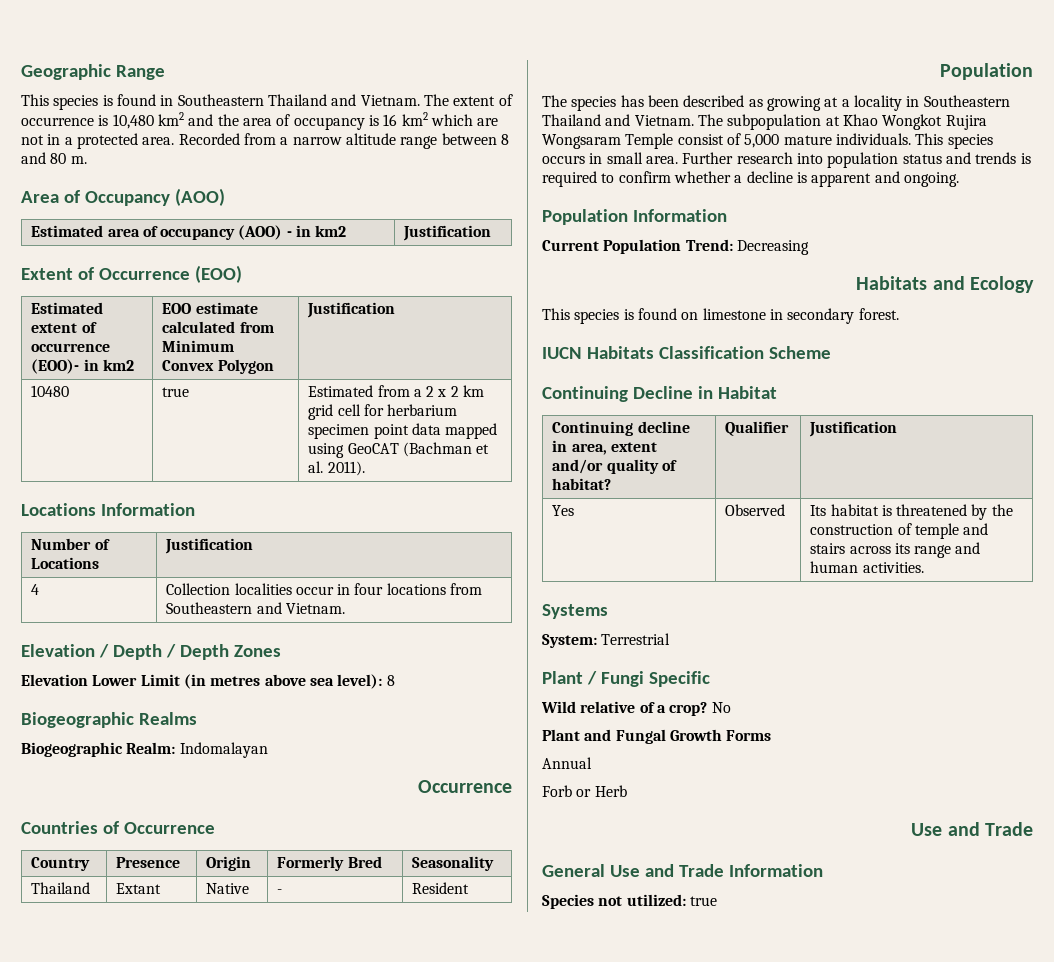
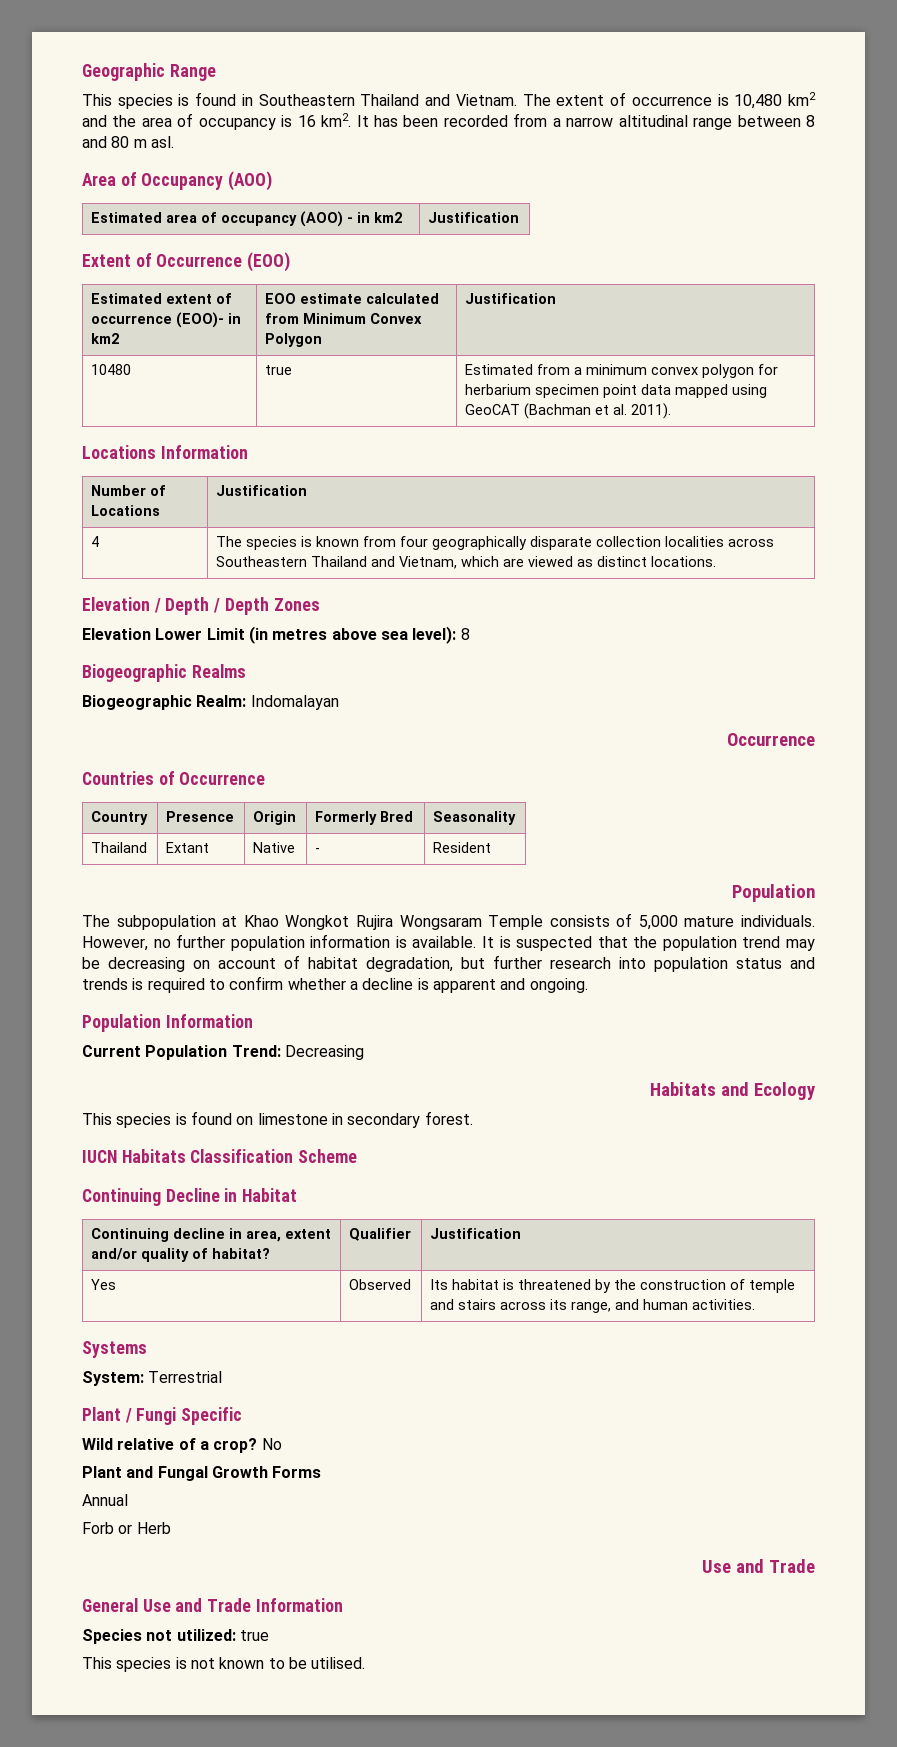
[401,112,499,126] [21,133,240,149] km2 which are not in a protected area. Recorded -> [321,113,508,127] km2. It has been recorded
[345,133,396,145] altitude -> [618,115,688,127] altitudinal
[70,156,87,164] m. -> [133,136,174,148] m asl.
[426,385,485,397] [308,404,361,420] 2 x 2 km grid cell -> [586,364,755,378] minimum convex polygon
[166,583,483,595] [166,602,345,614] Collection localities occur in four locations from Southeastern and Vietnam. -> [216,536,775,550] [216,556,717,569] The species is known from four geographically disparate collection localities across Southeastern Thailand and Vietnam, which are viewed as distinct locations.
[571,95,1010,111] [542,114,723,126] species has been described as growing at a locality in Southeastern Thailand and Vietnam. The -> (110, 921) none
[677,134,724,145] consist -> [549,915,610,927] consists
[915,133,993,149] [542,152,734,164] This species occurs in small area. Further -> [82,934,815,951] [82,955,542,972] However, no further population information is available. It is suspected that the population trend may be decreasing on account of habitat degradation, but further
[914,545,952,558] range -> [571,1301,612,1313] range,
(717, 901) none -> [82,1657,366,1672] // This species is not known to be utilised.

